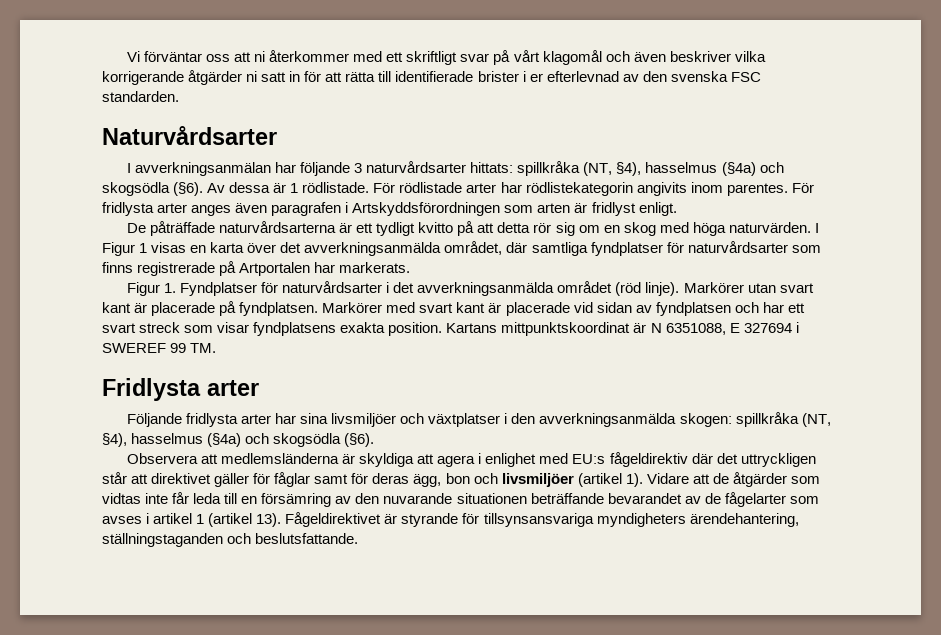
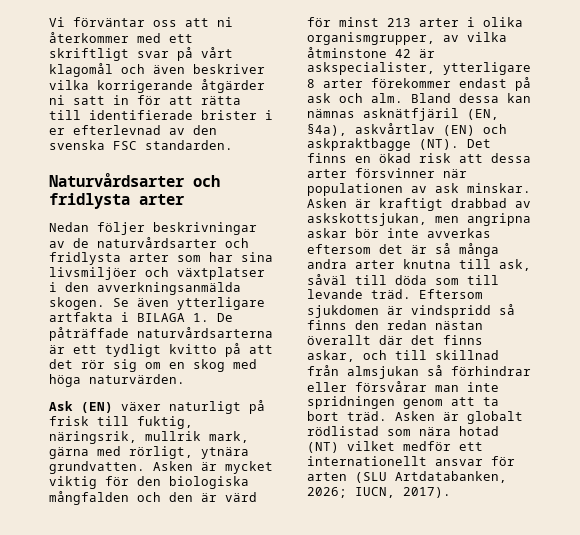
[126,161,784,176] [102,182,814,196] [102,202,677,216] // I avverkningsanmälan har följande 3 naturvårdsarter hittats: spillkråka (NT, §4), hasselmus (§4a) och skogsödla (§6). Av dessa är 1 rödlistade. För rödlistade arter har rödlistekategorin angivits inom parentes. För fridlysta arter anges även paragrafen i Artskyddsförordningen som arten är fridlyst enligt. // -> [193,175,220,187] [49,193,185,209] [49,222,257,235] [49,237,249,248] [49,252,273,265] [49,267,265,280] [49,282,241,295] [49,297,265,310] [49,312,209,322] och fridlysta arter // Nedan följer beskrivningar av de naturvårdsarter och fridlysta arter som har sina livsmiljöer och växtplatser i den avverkningsanmälda skogen. Se även ytterligare artfakta i BILAGA 1.
[497,222,531,233] detta -> [49,359,73,369] det
[814,223,819,233] [102,241,821,256] [102,261,411,276] [126,281,814,296] [102,301,805,316] [102,322,799,336] [102,343,217,353] [102,378,259,401] [126,412,831,427] [102,433,375,447] [126,452,816,467] [102,472,820,487] [102,492,819,507] [102,512,799,527] [102,533,359,547] I Figur 1 visas en karta över det avverkningsanmälda området, där samtliga fyndplatser för naturvårdsarter som finns registrerade på Artportalen har markerats. // Figur 1. Fyndplatser för naturvårdsarter i det avverkningsanmälda området (röd linje). Markörer utan svart kant är placerade på fyndplatsen. Markörer med svart kant är placerade vid sidan av fyndplatsen och har ett svart streck som visar fyndplatsens exakta position. Kartans mittpunktskoordinat är N 6351088, E 327694 i SWEREF 99 TM. // Fridlysta arter // Följande fridlysta arter har sina livsmiljöer och växtplatser i den avverkningsanmälda skogen: spillkråka (NT, §4), hasselmus (§4a) och skogsödla (§6). // Observera att medlemsländerna är skyldiga att agera i enlighet med EU:s fågeldirektiv där det uttryckligen står att direktivet gäller för fåglar samt för deras ägg, bon och livsmiljöer (artikel 1). Vidare att de åtgärder som vidtas inte får leda till en försämring av den nuvarande situationen beträffande bevarandet av de fågelarter som avses i artikel 1 (artikel 13). Fågeldirektivet är styrande för tillsynsansvariga myndigheters ärendehantering, ställningstaganden och beslutsfattande. -> [49,400,265,414] [49,416,193,429] [49,431,249,444] [49,446,249,459] [49,461,273,474] [49,476,249,489] [49,491,257,505] [307,17,523,27] [307,32,507,45] [307,47,435,58] [307,62,531,75] [307,77,531,91] [307,93,531,103] [307,108,499,121] [307,123,507,136] [307,138,491,151] [307,153,531,163] [307,168,467,178] [307,183,531,196] [307,198,531,211] [307,213,531,226] [307,228,491,238] [307,243,499,257] [307,259,531,271] [307,274,499,285] [307,289,483,299] [307,304,515,318] [307,320,483,330] [307,335,483,345] [307,350,499,362] [307,365,531,379] [307,381,499,392] [307,396,499,409] [307,411,523,424] [307,426,499,436] [307,441,483,453] [307,456,515,466] [307,471,507,483] [307,487,451,498] // Ask (EN) växer naturligt på frisk till fuktig, näringsrik, mullrik mark, gärna med rörligt, ytnära grundvatten. Asken är mycket viktig för den biologiska mångfalden och den är värd för minst 213 arter i olika organismgrupper, av vilka åtminstone 42 är askspecialister, ytterligare 8 arter förekommer endast på ask och alm. Bland dessa kan nämnas asknätfjäril (EN, §4a), askvårtlav (EN) och askpraktbagge (NT). Det finns en ökad risk att dessa arter försvinner när populationen av ask minskar. Asken är kraftigt drabbad av askskottsjukan, men angripna askar bör inte avverkas eftersom det är så många andra arter knutna till ask, såväl till döda som till levande träd. Eftersom sjukdomen är vindspridd så finns den redan nästan överallt där det finns askar, och till skillnad från almsjukan så förhindrar eller försvårar man inte spridningen genom att ta bort träd. Asken är globalt rödlistad som nära hotad (NT) vilket medför ett internationellt ansvar för arten (SLU Artdatabanken, 2026; IUCN, 2017).

